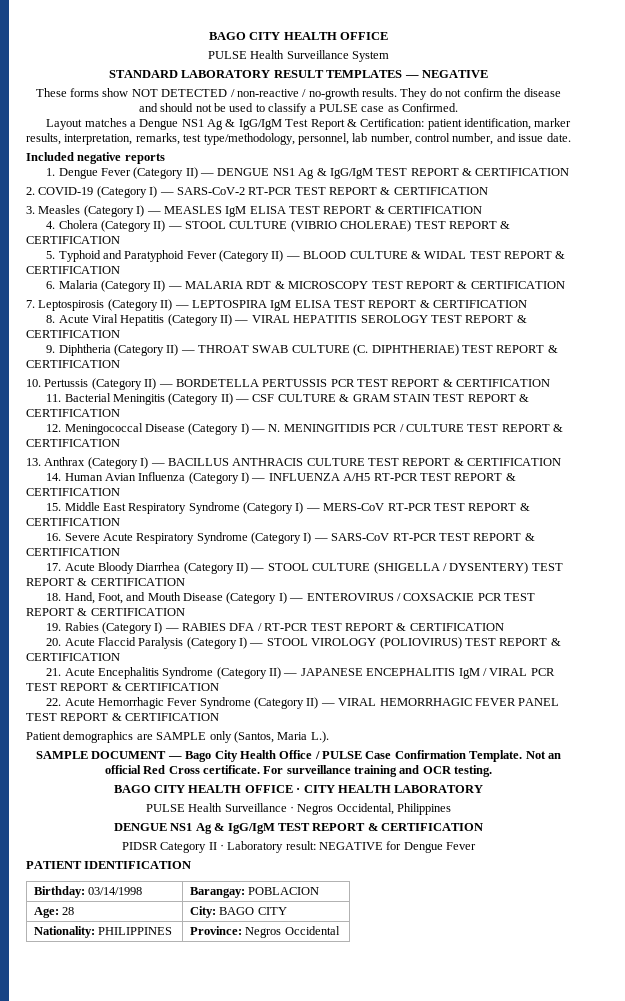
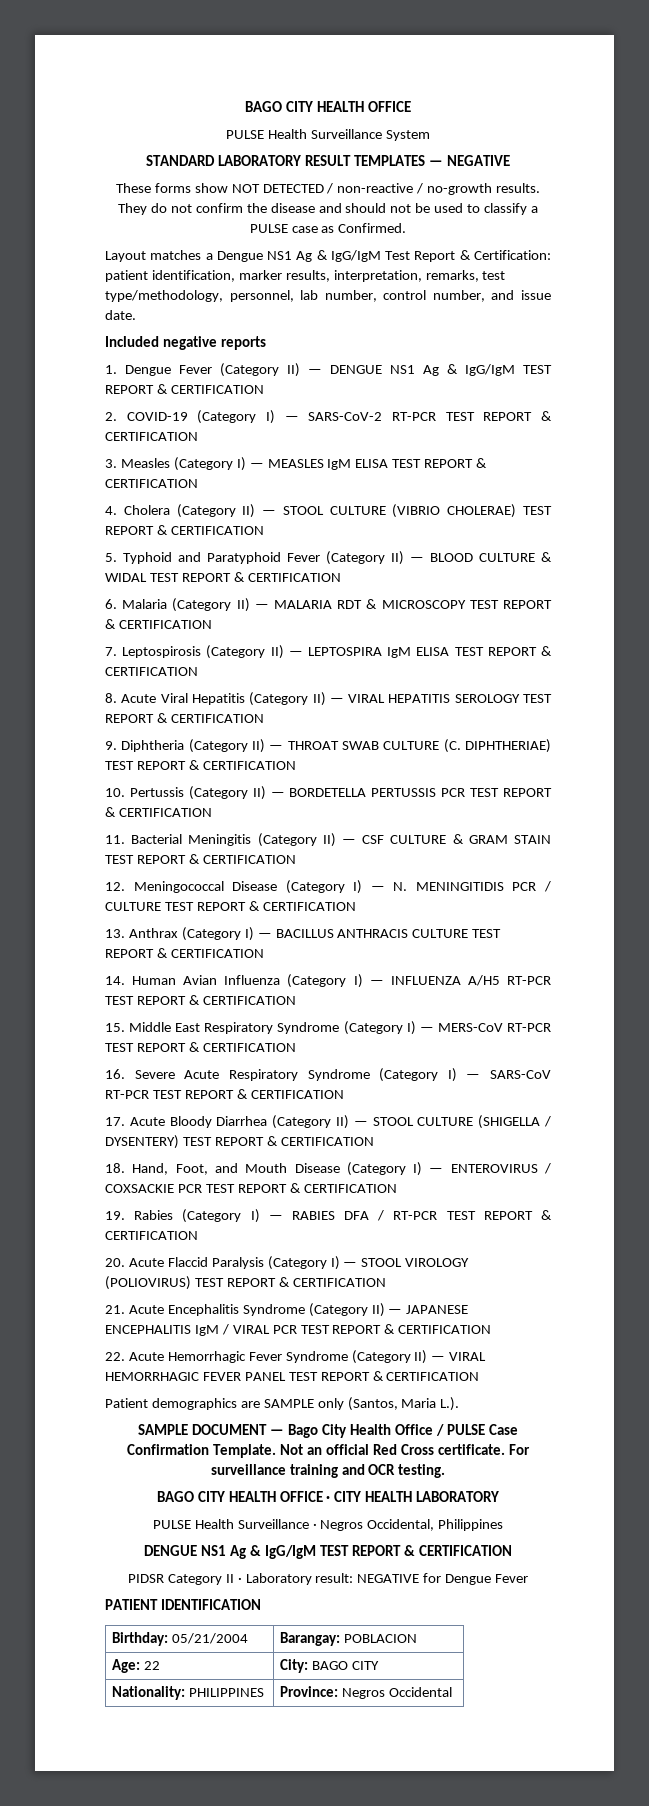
[88,887,143,895] 03/14/1998 -> [172,1633,249,1644] 05/21/2004
[62,907,75,915] 28 -> [144,1661,161,1670] 22

